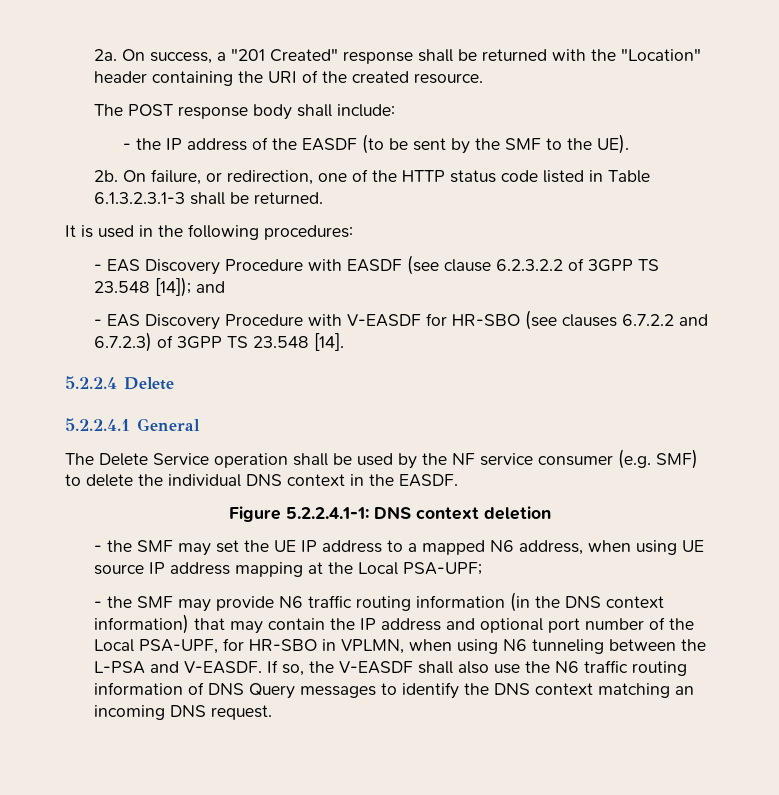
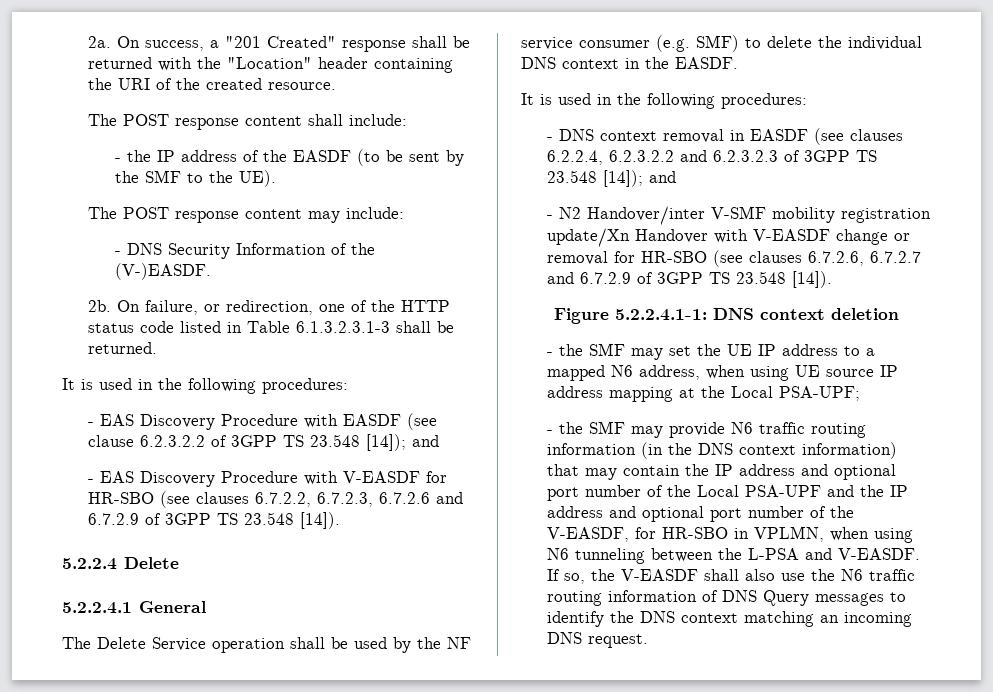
[252,104,292,120] body -> [245,116,303,126] content
(629, 144) none -> [88,207,405,223] [114,243,375,259] [114,263,211,280] // The POST response content may include: // - DNS Security Information of the (V-)EASDF.
[621,314,708,326] [93,332,344,352] 6.7.2.2 and 6.7.2.3) of 3GPP TS 23.548 [14]. -> [255,492,464,507] [88,512,341,529] 6.7.2.2, 6.7.2.3, 6.7.2.6 and 6.7.2.9 of 3GPP TS 23.548 [14]).
(458, 480) none -> [521,93,807,109] [547,128,904,145] [547,150,878,165] [547,170,677,187] [547,206,932,225] [547,228,911,247] [547,250,922,267] [547,271,833,288] // It is used in the following procedures: // - DNS context removal in EASDF (see clauses 6.2.2.4, 6.2.3.2.2 and 6.2.3.2.3 of 3GPP TS 23.548 [14]); and // - N2 Handover/inter V-SMF mobility registration update/Xn Handover with V-EASDF change or removal for HR-SBO (see clauses 6.7.2.6, 6.7.2.7 and 6.7.2.9 of 3GPP TS 23.548 [14]).
[138,639,218,654] PSA-UPF, -> [745,485,909,497] [547,506,855,522] [547,527,630,542] PSA-UPF and the IP address and optional port number of the V-EASDF,

